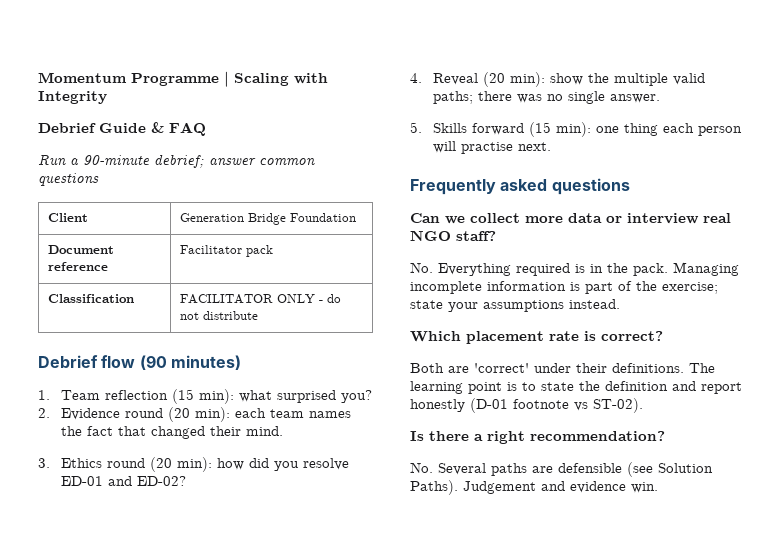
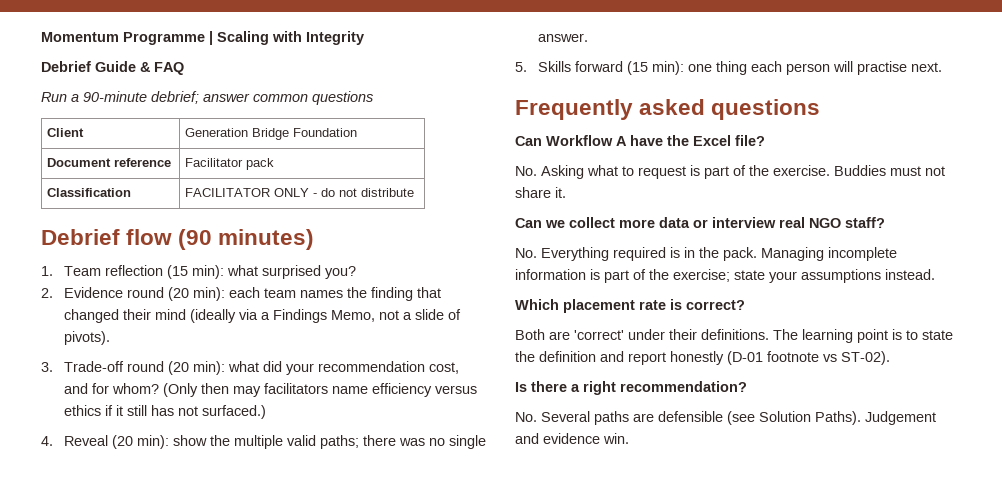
[86,426,113,436] fact -> [371,287,414,301] finding
[245,426,283,436] mind. -> [155,309,462,323] [64,331,111,345] mind (ideally via a Findings Memo, not a slide of pivots).
[60,457,349,472] [60,476,186,486] Ethics round (20 min): how did you resolve ED-01 and ED-02? -> [64,361,460,375] [64,383,478,397] [64,405,267,419] Trade-off round (20 min): what did your recommendation cost, and for whom? (Only then may facilitators name efficiency versus ethics if it still has not surfaced.)
(630, 186) none -> [515,135,765,146] [515,165,945,179] [515,187,566,198] // Can Workflow A have the Excel file? // No. Asking what to request is part of the exercise. Buddies must not share it.

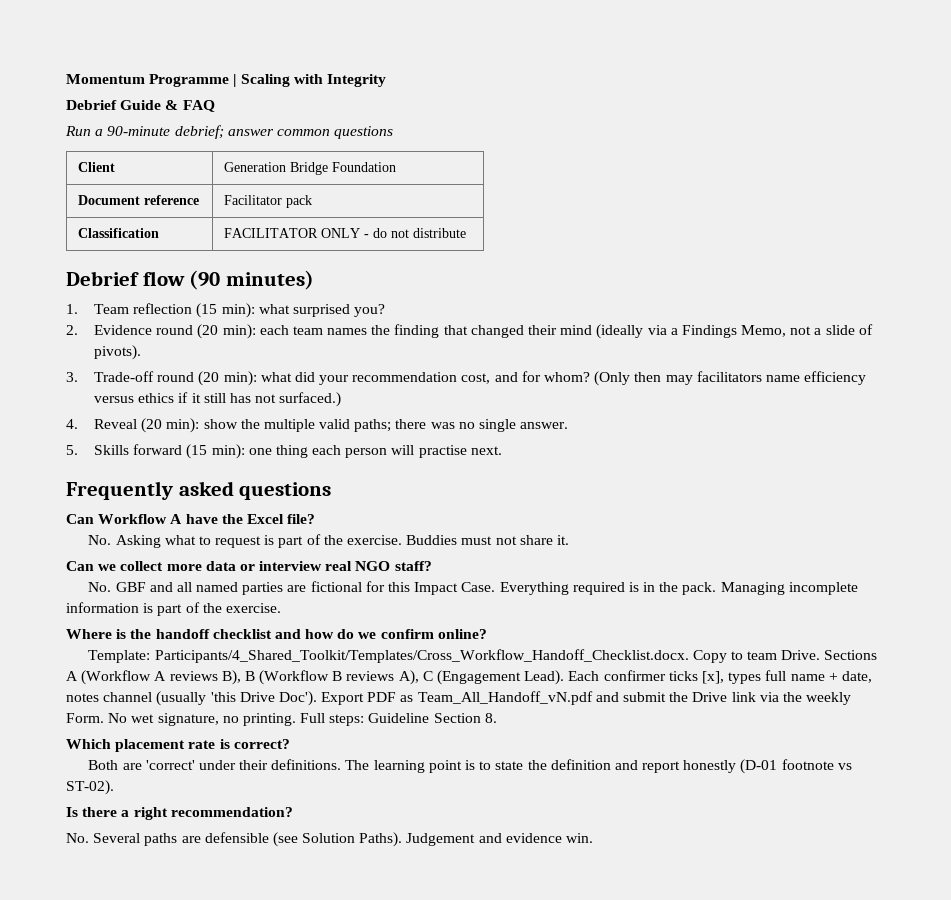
(537, 253) none -> [115,581,496,595] GBF and all named parties are fictional for this Impact Case.
[673,269,935,283] exercise; state your assumptions instead. -> [225,603,281,613] [66,629,487,639] [88,649,878,663] [66,670,872,685] [66,691,852,706] [66,713,497,726] exercise. // Where is the handoff checklist and how do we confirm online? // Template: Participants/4_Shared_Toolkit/Templates/Cross_Workflow_Handoff_Checklist.docx. Copy to team Drive. Sections A (Workflow A reviews B), B (Workflow B reviews A), C (Engagement Lead). Each confirmer ticks [x], types full name + date, notes channel (usually 'this Drive Doc'). Export PDF as Team_All_Handoff_vN.pdf and submit the Drive link via the weekly Form. No wet signature, no printing. Full steps: Guideline Section 8.

